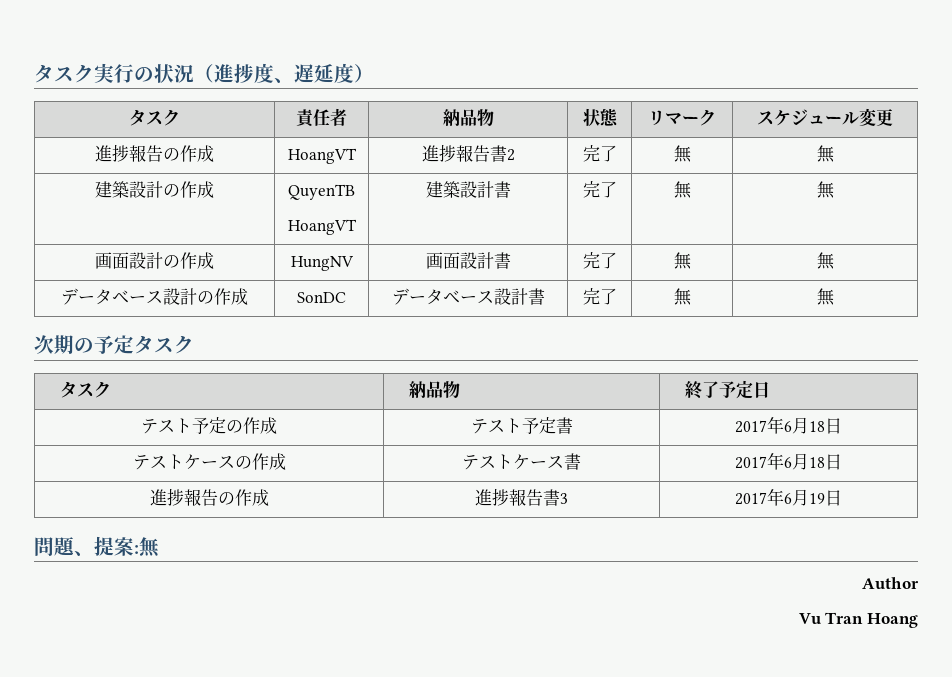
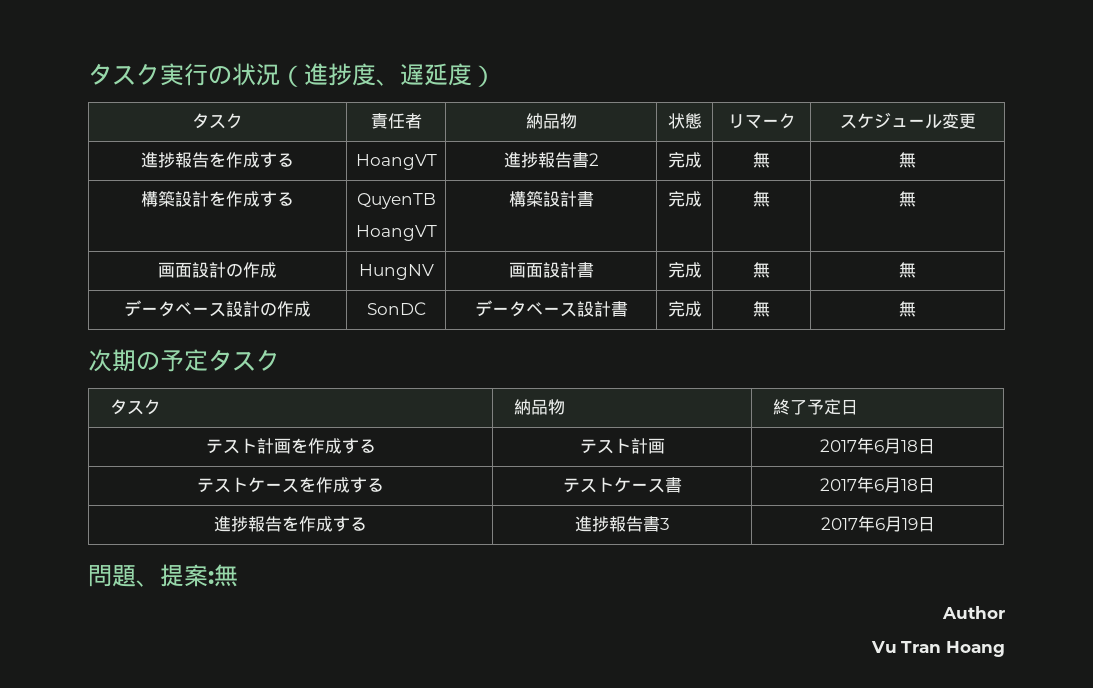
[163,145,214,162] の作成 -> [209,152,294,168] を作成する
[599,145,617,162] [673,145,692,163] [816,145,835,163] [95,181,214,198] 了 | 無 | 無 // 建築設計の作成 -> [684,152,702,168] [753,152,770,168] [899,152,916,168] [141,191,294,207] 成 | 無 | 無 // 構築設計を作成する
[425,181,443,198] 建 -> [508,191,526,207] 構
[599,181,617,198] 了 -> [684,191,702,207] 成
[599,252,617,269] 了 -> [684,262,702,278] 成
[599,288,617,305] 了 -> [684,301,702,317] 成
[192,417,277,434] [470,417,573,434] 予定の作成 | テスト予定書 -> [256,438,376,454] [579,438,665,454] 計画を作成する | テスト計画
[234,453,286,470] の作成 -> [299,477,384,493] を作成する
[217,489,269,506] の作成 -> [282,516,367,532] を作成する

